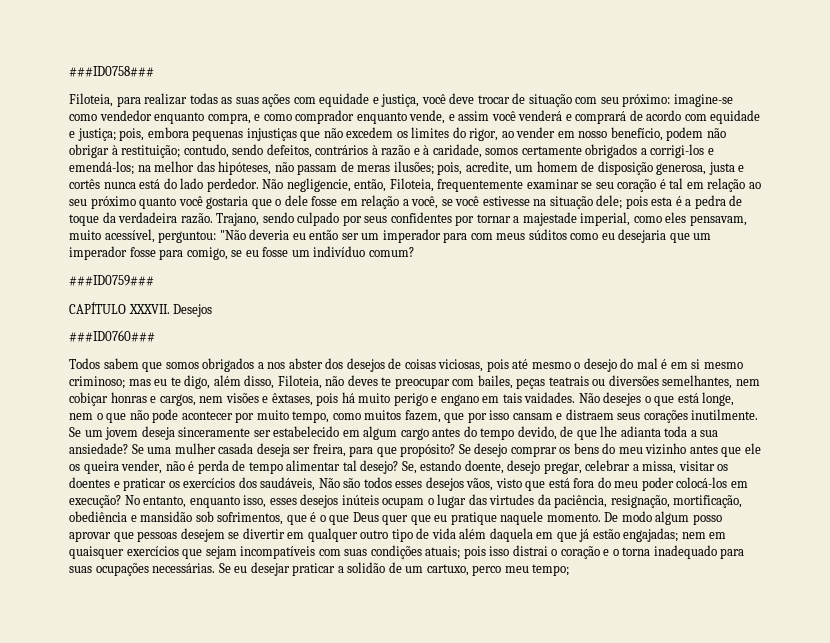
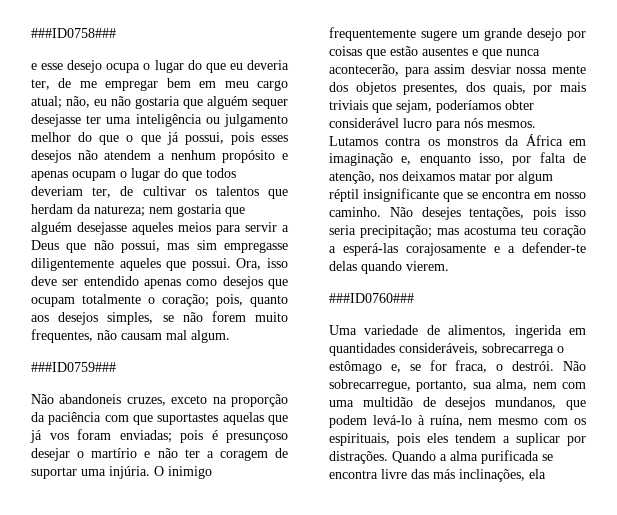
[69,93,733,107] [69,110,761,124] [69,127,726,141] [69,144,714,158] [69,161,745,175] [69,178,761,192] [69,195,743,209] [69,212,747,226] [69,229,712,243] [69,246,414,260] [69,275,154,286] [69,302,213,317] [69,330,155,342] [69,358,743,372] [69,375,760,389] [69,392,735,406] [69,409,759,423] [69,426,719,440] [69,443,761,457] [69,460,729,474] [69,477,748,491] [69,494,743,508] [69,511,722,525] [69,528,727,542] [69,545,745,559] [69,562,570,576] Filoteia, para realizar todas as suas ações com equidade e justiça, você deve trocar de situação com seu próximo: imagine-se como vendedor enquanto compra, e como comprador enquanto vende, e assim você venderá e comprará de acordo com equidade e justiça; pois, embora pequenas injustiças que não excedem os limites do rigor, ao vender em nosso benefício, podem não obrigar à restituição; contudo, sendo defeitos, contrários à razão e à caridade, somos certamente obrigados a corrigi-los e emendá-los; na melhor das hipóteses, não passam de meras ilusões; pois, acredite, um homem de disposição generosa, justa e cortês nunca está do lado perdedor. Não negligencie, então, Filoteia, frequentemente examinar se seu coração é tal em relação ao seu próximo quanto você gostaria que o dele fosse em relação a você, se você estivesse na situação dele; pois esta é a pedra de toque da verdadeira razão. Trajano, sendo culpado por seus confidentes por tornar a majestade imperial, como eles pensavam, muito acessível, perguntou: "Não deveria eu então ser um imperador para com meus súditos como eu desejaria que um imperador fosse para comigo, se eu fosse um indivíduo comum? // ###ID0759### // CAPÍTULO XXXVII. Desejos // ###ID0760### // Todos sabem que somos obrigados a nos abster dos desejos de coisas viciosas, pois até mesmo o desejo do mal é em si mesmo criminoso; mas eu te digo, além disso, Filoteia, não deves te preocupar com bailes, peças teatrais ou diversões semelhantes, nem cobiçar honras e cargos, nem visões e êxtases, pois há muito perigo e engano em tais vaidades. Não desejes o que está longe, nem o que não pode acontecer por muito tempo, como muitos fazem, que por isso cansam e distraem seus corações inutilmente. Se um jovem deseja sinceramente ser estabelecido em algum cargo antes do tempo devido, de que lhe adianta toda a sua ansiedade? Se uma mulher casada deseja ser freira, para que propósito? Se desejo comprar os bens do meu vizinho antes que ele os queira vender, não é perda de tempo alimentar tal desejo? Se, estando doente, desejo pregar, celebrar a missa, visitar os doentes e praticar os exercícios dos saudáveis, Não são todos esses desejos vãos, visto que está fora do meu poder colocá-los em execução? No entanto, enquanto isso, esses desejos inúteis ocupam o lugar das virtudes da paciência, resignação, mortificação, obediência e mansidão sob sofrimentos, que é o que Deus quer que eu pratique naquele momento. De modo algum posso aprovar que pessoas desejem se divertir em qualquer outro tipo de vida além daquela em que já estão engajadas; nem em quaisquer exercícios que sejam incompatíveis com suas condições atuais; pois isso distrai o coração e o torna inadequado para suas ocupações necessárias. Se eu desejar praticar a solidão de um cartuxo, perco meu tempo; -> [31,60,289,73] [31,78,288,91] [31,96,288,109] [31,114,288,127] [31,132,288,145] [31,150,288,163] [31,168,236,181] [31,186,288,199] [31,204,245,217] [31,222,289,235] [31,240,288,253] [31,258,288,271] [31,276,288,289] [31,294,288,307] [31,311,288,325] [31,329,230,343] [31,362,116,372] [31,394,288,407] [31,412,288,425] [30,429,288,443] [31,448,288,461] [31,466,212,479] [329,27,586,41] [329,46,540,59] [329,64,586,77] [329,82,586,95] [329,100,534,113] [329,118,536,131] [329,134,586,146] [329,152,586,166] [329,171,553,184] [329,188,586,202] [329,207,586,220] [329,225,586,238] [329,242,586,256] [329,261,449,274] [329,293,414,303] [329,325,586,338] [329,343,564,356] [329,360,586,374] [329,379,586,392] [329,397,586,410] [329,415,586,428] [329,433,586,446] [329,450,553,464] [329,469,546,482] e esse desejo ocupa o lugar do que eu deveria ter, de me empregar bem em meu cargo atual; não, eu não gostaria que alguém sequer desejasse ter uma inteligência ou julgamento melhor do que o que já possui, pois esses desejos não atendem a nenhum propósito e apenas ocupam o lugar do que todos deveriam ter, de cultivar os talentos que herdam da natureza; nem gostaria que alguém desejasse aqueles meios para servir a Deus que não possui, mas sim empregasse diligentemente aqueles que possui. Ora, isso deve ser entendido apenas como desejos que ocupam totalmente o coração; pois, quanto aos desejos simples, se não forem muito frequentes, não causam mal algum. // ###ID0759### // Não abandoneis cruzes, exceto na proporção da paciência com que suportastes aquelas que já vos foram enviadas; pois é presunçoso desejar o martírio e não ter a coragem de suportar uma injúria. O inimigo frequentemente sugere um grande desejo por coisas que estão ausentes e que nunca acontecerão, para assim desviar nossa mente dos objetos presentes, dos quais, por mais triviais que sejam, poderíamos obter considerável lucro para nós mesmos. Lutamos contra os monstros da África em imaginação e, enquanto isso, por falta de atenção, nos deixamos matar por algum réptil insignificante que se encontra em nosso caminho. Não desejes tentações, pois isso seria precipitação; mas acostuma teu coração a esperá-las corajosamente e a defender-te delas quando vierem. // ###ID0760### // Uma variedade de alimentos, ingerida em quantidades consideráveis, sobrecarrega o estômago e, se for fraca, o destrói. Não sobrecarregue, portanto, sua alma, nem com uma multidão de desejos mundanos, que podem levá-lo à ruína, nem mesmo com os espirituais, pois eles tendem a suplicar por distrações. Quando a alma purificada se encontra livre das más inclinações, ela

